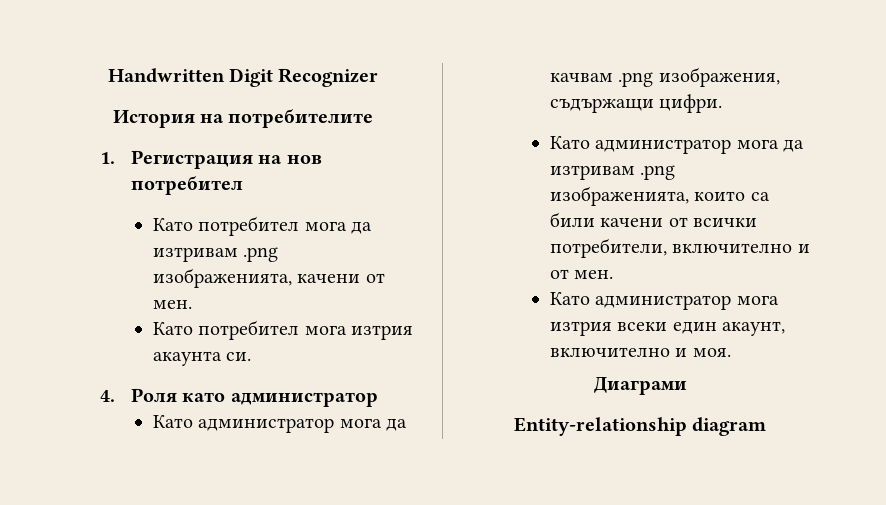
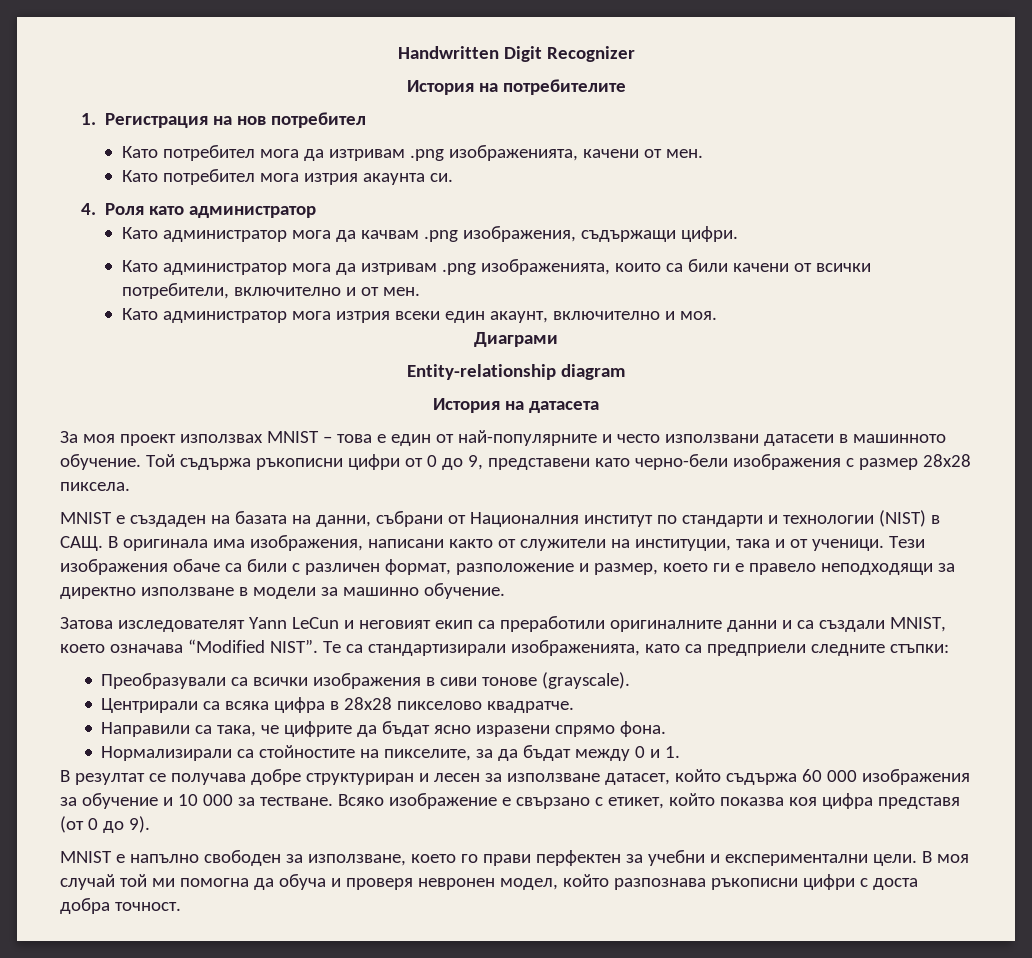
(767, 426) none -> [433,398,599,413] [60,430,946,446] [60,454,971,470] [60,482,130,491] [60,510,940,527] [60,535,925,551] [60,559,955,575] [60,583,505,599] [60,616,946,632] [60,639,949,656] [101,672,631,689] [101,697,575,713] [101,721,667,737] [101,745,681,761] [60,769,970,785] [60,793,960,809] [60,816,150,833] [60,850,969,866] [60,874,918,890] [60,898,181,914] // История на датасета // За моя проект използвах MNIST – това е един от най-популярните и често използвани датасети в машинното обучение. Той съдържа ръкописни цифри от 0 до 9, представени като черно-бели изображения с размер 28x28 пиксела. // MNIST е създаден на базата на данни, събрани от Националния институт по стандарти и технологии (NIST) в САЩ. В оригинала има изображения, написани както от служители на институции, така и от ученици. Тези изображения обаче са били с различен формат, разположение и размер, което ги е правело неподходящи за директно използване в модели за машинно обучение. // Затова изследователят Yann LeCun и неговият екип са преработили оригиналните данни и са създали MNIST, което означава “Modified NIST”. Те са стандартизирали изображенията, като са предприели следните стъпки: // Преобразували са всички изображения в сиви тонове (grayscale). // Центрирали са всяка цифра в 28x28 пикселово квадратче. // Направили са така, че цифрите да бъдат ясно изразени спрямо фона. // Нормализирали са стойностите на пикселите, за да бъдат между 0 и 1. // В резултат се получава добре структуриран и лесен за използване датасет, който съдържа 60 000 изображения за обучение и 10 000 за тестване. Всяко изображение е свързано с етикет, който показва коя цифра представя (от 0 до 9). // MNIST е напълно свободен за използване, което го прави перфектен за учебни и експериментални цели. В моя случай той ми помогна да обуча и проверя невронен модел, който разпознава ръкописни цифри с доста добра точност.

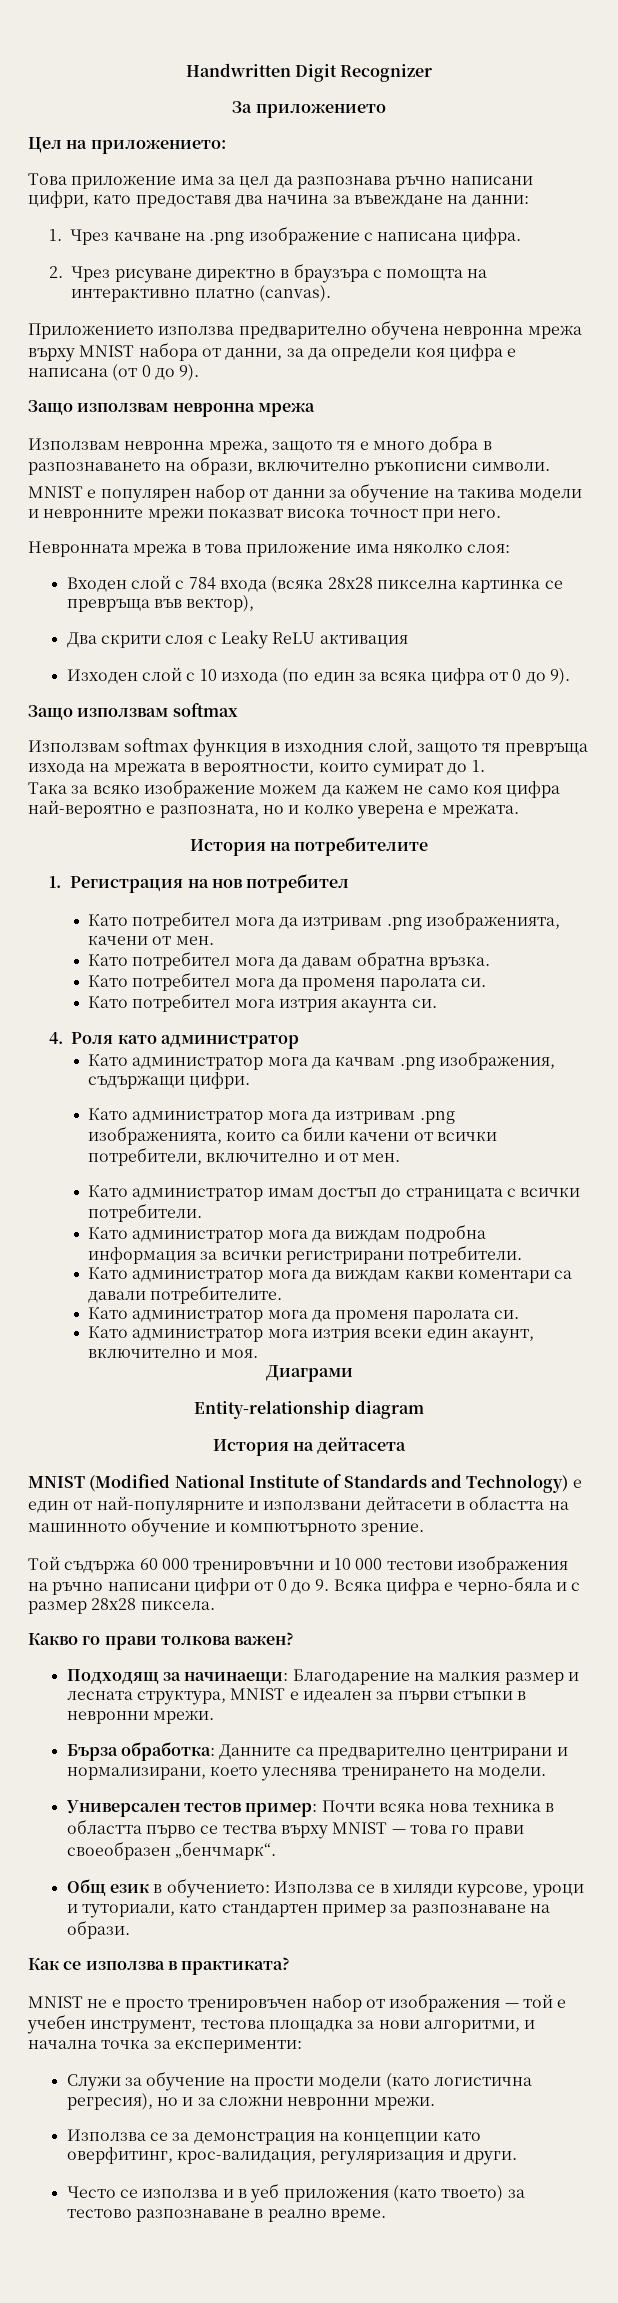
(635, 54) none -> [232,101,386,118] [28,137,226,154] [28,173,533,189] [28,191,529,208] [49,226,521,245] [49,263,488,283] [71,285,331,302] [28,320,582,340] [28,342,517,362] [28,364,200,381] [28,400,315,417] [28,435,492,454] [28,456,550,475] [28,483,583,503] [28,508,502,522] [28,541,511,557] [66,575,563,593] [66,595,255,612] [66,630,408,649] [66,667,571,685] [28,703,238,720] [28,738,588,757] [28,760,485,777] [28,779,561,798] [28,800,519,819] // За приложението // Цел на приложението: // Това приложение има за цел да разпознава ръчно написани цифри, като предоставя два начина за въвеждане на данни: // 1. Чрез качване на .png изображение с написана цифра. // 2. Чрез рисуване директно в браузъра с помощта на интерактивно платно (canvas). // Приложението използва предварително обучена невронна мрежа върху MNIST набора от данни, за да определи коя цифра е написана (от 0 до 9). // Защо използвам невронна мрежа // Използвам невронна мрежа, защото тя е много добра в разпознаването на образи, включително ръкописни символи. // MNIST е популярен набор от данни за обучение на такива модели и невронните мрежи показват висока точност при него. // Невронната мрежа в това приложение има няколко слоя: // Входен слой с 784 входа (всяка 28x28 пикселна картинка се превръща във вектор), // Два скрити слоя с Leaky ReLU активация // Изходен слой с 10 изхода (по един за всяка цифра от 0 до 9). // Защо използвам softmax // Използвам softmax функция в изходния слой, защото тя превръща изхода на мрежата в вероятности, които сумират до 1. // Така за всяко изображение можем да кажем не само коя цифра най-вероятно е разпозната, но и колко уверена е мрежата.
(703, 153) none -> [88,951,491,970] [88,972,487,991] // Като потребител мога да давам обратна връзка. // Като потребител мога да променя паролата си.
(420, 291) none -> [88,1185,581,1201] [88,1203,203,1222] [88,1224,486,1243] [88,1245,523,1264] [88,1267,573,1283] [88,1285,283,1304] [88,1307,520,1323] // Като администратор имам достъп до страницата с всички потребители. // Като администратор мога да виждам подробна информация за всички регистрирани потребители. // Като администратор мога да виждам какви коментари са давали потребителите. // Като администратор мога да променя паролата си.
[528,401,599,413] [60,431,372,446] датасета // За моя проект използвах MNIST – това -> [317,1437,407,1454] [28,1474,569,1493] дейтасета // MNIST (Modified National Institute of Standards and Technology)
[616,434,946,446] [60,454,971,470] [60,482,130,491] [60,510,940,527] [60,535,925,551] [60,559,955,575] [60,583,505,599] [60,616,946,632] [60,639,949,656] [101,672,631,689] [101,697,575,713] [101,721,667,737] [101,745,681,761] [60,769,970,785] [60,793,960,809] [60,816,150,833] [60,850,969,866] [60,874,918,890] [60,898,181,914] често използвани датасети в машинното обучение. Той съдържа ръкописни цифри от 0 до 9, представени като черно-бели изображения с размер 28x28 пиксела. // MNIST е създаден на базата на данни, събрани от Националния институт по стандарти и технологии (NIST) в САЩ. В оригинала има изображения, написани както от служители на институции, така и от ученици. Тези изображения обаче са били с различен формат, разположение и размер, което ги е правело неподходящи за директно използване в модели за машинно обучение. // Затова изследователят Yann LeCun и неговият екип са преработили оригиналните данни и са създали MNIST, което означава “Modified NIST”. Те са стандартизирали изображенията, като са предприели следните стъпки: // Преобразували са всички изображения в сиви тонове (grayscale). // Центрирали са всяка цифра в 28x28 пикселово квадратче. // Направили са така, че цифрите да бъдат ясно изразени спрямо фона. // Нормализирали са стойностите на пикселите, за да бъдат между 0 и 1. // В резултат се получава добре структуриран и лесен за използване датасет, който съдържа 60 000 изображения за обучение и 10 000 за тестване. Всяко изображение е свързано с етикет, който показва коя цифра представя (от 0 до 9). // MNIST е напълно свободен за използване, което го прави перфектен за учебни и експериментални цели. В моя случай той ми помогна да обуча и проверя невронен модел, който разпознава ръкописни цифри с доста добра точност. -> [263,1495,569,1513] [28,1517,425,1537] [28,1555,568,1574] [28,1576,581,1595] [28,1598,215,1614] [28,1632,295,1650] [66,1669,580,1685] [66,1688,527,1705] [66,1710,215,1724] [66,1742,568,1761] [66,1766,547,1781] [66,1800,555,1817] [66,1819,524,1839] [66,1841,277,1860] [66,1878,584,1898] [66,1903,551,1918] [66,1920,130,1939] [28,1957,291,1975] [28,1993,567,2012] [27,2014,536,2034] [28,2039,302,2053] [66,2071,533,2091] [66,2093,435,2110] [66,2129,481,2145] [66,2147,518,2165] [66,2183,525,2203] [66,2209,387,2222] използвани дейтасети в областта на машинното обучение и компютърното зрение. // Той съдържа 60 000 тренировъчни и 10 000 тестови изображения на ръчно написани цифри от 0 до 9. Всяка цифра е черно-бяла и с размер 28x28 пиксела. // Какво го прави толкова важен? // Подходящ за начинаещи: Благодарение на малкия размер и лесната структура, MNIST е идеален за първи стъпки в невронни мрежи. // Бърза обработка: Данните са предварително центрирани и нормализирани, което улеснява тренирането на модели. // Универсален тестов пример: Почти всяка нова техника в областта първо се тества върху MNIST — това го прави своеобразен „бенчмарк“. // Общ език в обучението: Използва се в хиляди курсове, уроци и туториали, като стандартен пример за разпознаване на образи. // Как се използва в практиката? // MNIST не е просто тренировъчен набор от изображения — той е учебен инструмент, тестова площадка за нови алгоритми, и начална точка за експерименти: // Служи за обучение на прости модели (като логистична регресия), но и за сложни невронни мрежи. // Използва се за демонстрация на концепции като оверфитинг, крос-валидация, регуляризация и други. // Често се използва и в уеб приложения (като твоето) за тестово разпознаване в реално време.

